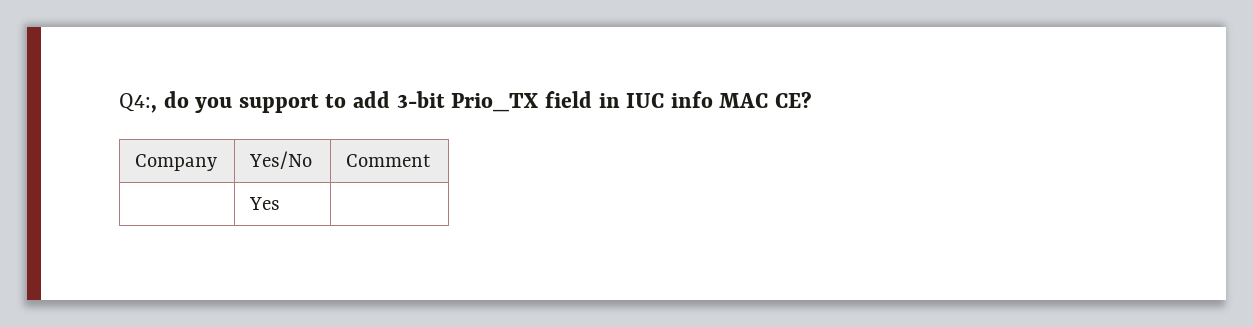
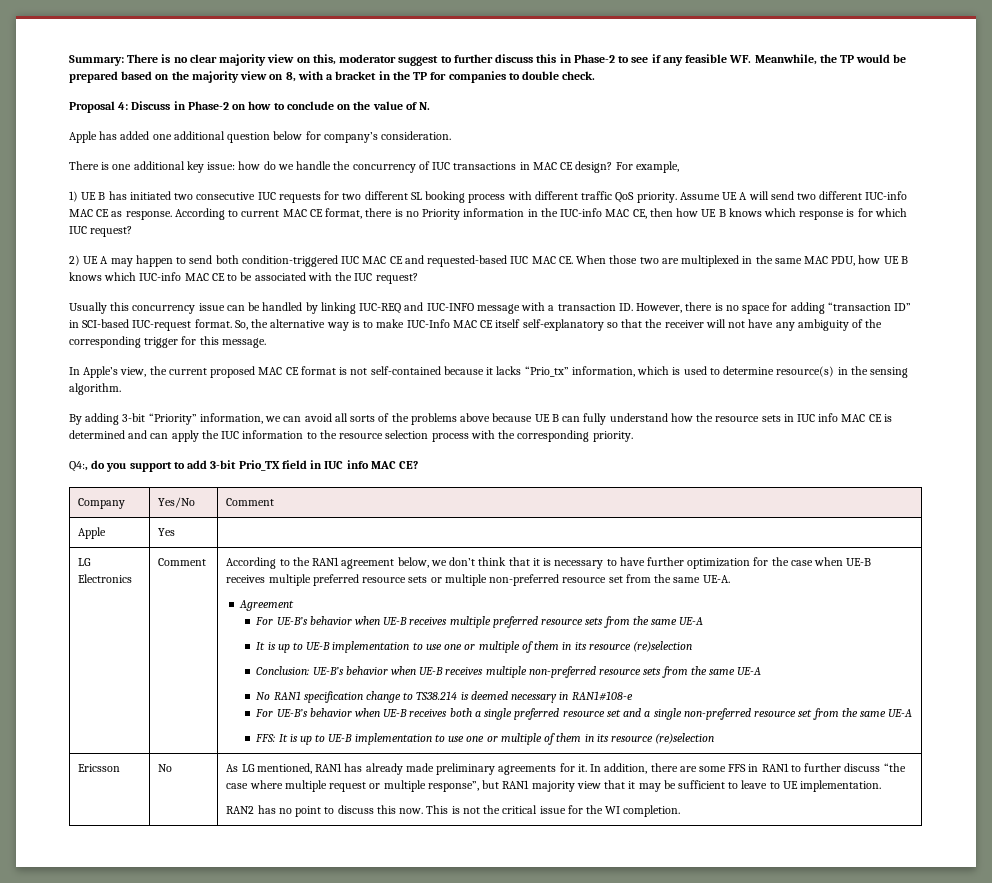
(119, 103) none -> [69,54,907,66] [69,71,596,83] [69,101,431,113] [69,131,452,143] [69,161,679,173] [69,191,908,203] [69,208,907,220] [69,226,133,237] [69,255,908,267] [69,272,418,284] [69,302,912,314] [69,319,883,331] [69,336,266,348] [69,366,909,378] [69,383,121,395] [69,413,892,425] [69,430,633,442] Summary: There is no clear majority view on this, moderator suggest to further discuss this in Phase-2 to see if any feasible WF. Meanwhile, the TP would be prepared based on the majority view on 8, with a bracket in the TP for companies to double check. // Proposal 4: Discuss in Phase-2 on how to conclude on the value of N. // Apple has added one additional question below for company’s consideration. // There is one additional key issue: how do we handle the concurrency of IUC transactions in MAC CE design? For example, // 1) UE B has initiated two consecutive IUC requests for two different SL booking process with different traffic QoS priority. Assume UE A will send two different IUC-info MAC CE as response. According to current MAC CE format, there is no Priority information in the IUC-info MAC CE, then how UE B knows which response is for which IUC request? // 2) UE A may happen to send both condition-triggered IUC MAC CE and requested-based IUC MAC CE. When those two are multiplexed in the same MAC PDU, how UE B knows which IUC-info MAC CE to be associated with the IUC request? // Usually this concurrency issue can be handled by linking IUC-REQ and IUC-INFO message with a transaction ID. However, there is no space for adding “transaction ID” in SCI-based IUC-request format. So, the alternative way is to make IUC-Info MAC CE itself self-explanatory so that the receiver will not have any ambiguity of the corresponding trigger for this message. // In Apple’s view, the current proposed MAC CE format is not self-contained because it lacks “Prio_tx” information, which is used to determine resource(s) in the sensing algorithm. // By adding 3-bit “Priority” information, we can avoid all sorts of the problems above because UE B can fully understand how the resource sets in IUC info MAC CE is determined and can apply the IUC information to the resource selection process with the corresponding priority. //
(432, 160) none -> [78,527,107,539] Apple
(281, 203) none -> [78,558,92,566] [78,574,133,583] [158,558,207,566] [226,557,872,569] [226,574,730,586] [238,600,294,611] [255,616,704,628] [256,641,693,653] [256,666,762,678] [256,691,633,703] [255,708,913,720] [255,733,715,745] [78,764,121,772] [158,764,173,772] [226,763,906,775] [226,780,882,792] [226,805,681,817] // LG Electronics | Comment | According to the RAN1 agreement below, we don’t think that it is necessary to have further optimization for the case when UE-B receives multiple preferred resource sets or multiple non-preferred resource set from the same UE-A. // Agreement // For UE-B’s behavior when UE-B receives multiple preferred resource sets from the same UE-A // It is up to UE-B implementation to use one or multiple of them in its resource (re)selection // Conclusion: UE-B’s behavior when UE-B receives multiple non-preferred resource sets from the same UE-A // No RAN1 specification change to TS38.214 is deemed necessary in RAN1#108-e // For UE-B’s behavior when UE-B receives both a single preferred resource set and a single non-preferred resource set from the same UE-A // FFS: It is up to UE-B implementation to use one or multiple of them in its resource (re)selection // Ericsson | No | As LG mentioned, RAN1 has already made preliminary agreements for it. In addition, there are some FFS in RAN1 to further discuss “the case where multiple request or multiple response”, but RAN1 majority view that it may be sufficient to leave to UE implementation. // RAN2 has no point to discuss this now. This is not the critical issue for the WI completion.

